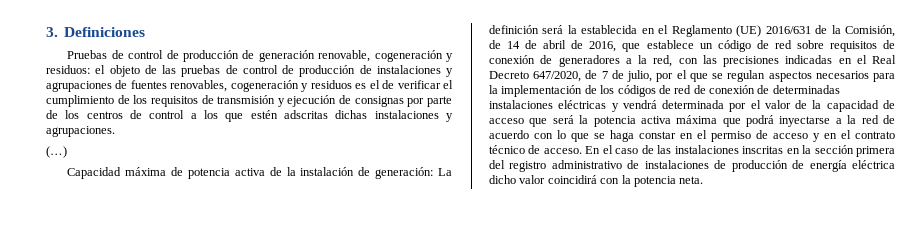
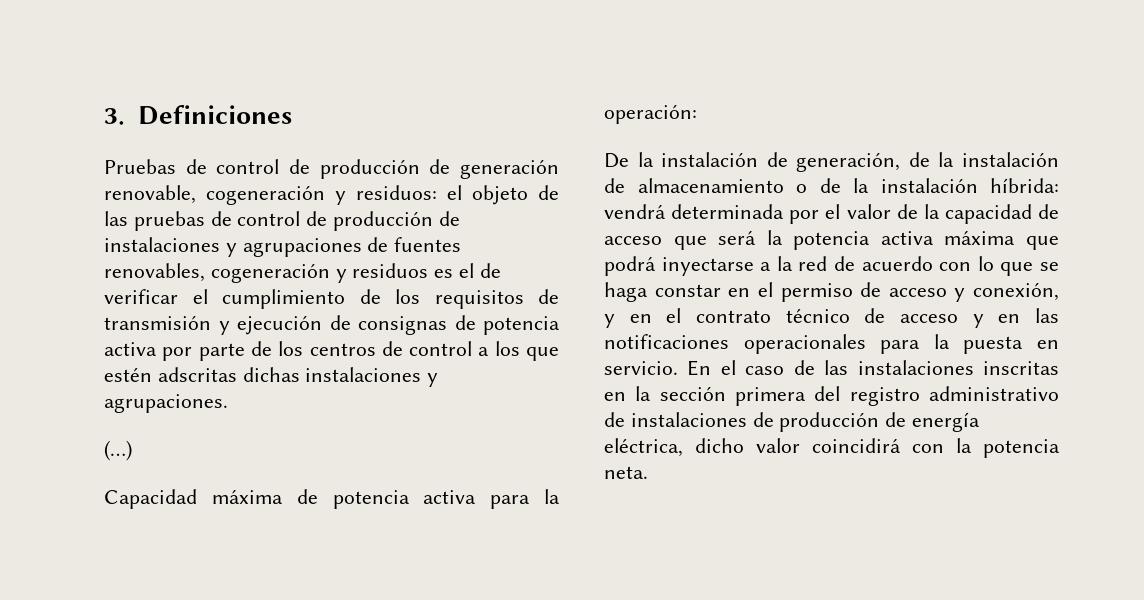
(404, 101) none -> [454,315,560,335] [104,342,157,356] de potencia activa
[269,167,453,179] [489,25,895,37] [489,40,895,52] [489,55,896,67] [489,70,895,82] [489,85,840,97] [489,100,619,112] de la instalación de generación: La definición será la establecida en el Reglamento (UE) 2016/631 de la Comisión, de 14 de abril de 2016, que establece un código de red sobre requisitos de conexión de generadores a la red, con las precisiones indicadas en el Real Decreto 647/2020, de 7 de julio, por el que se regulan aspectos necesarios para la implementación de los códigos de red de conexión de determinadas instalaciones eléctricas y -> [490,489,560,509] [604,104,697,124] [604,152,1059,172] [604,178,1059,193] para la operación: // De la instalación de generación, de la instalación de almacenamiento o de la instalación híbrida:
(820, 137) none -> [973,282,1059,301] [604,314,615,328] conexión, y
[543,148,582,154] acceso. -> [900,308,1059,328] [604,334,1059,354] [604,361,678,375] acceso y en las notificaciones operacionales para la puesta en servicio.
[852,160,896,169] eléctrica -> [604,438,683,457] eléctrica,

